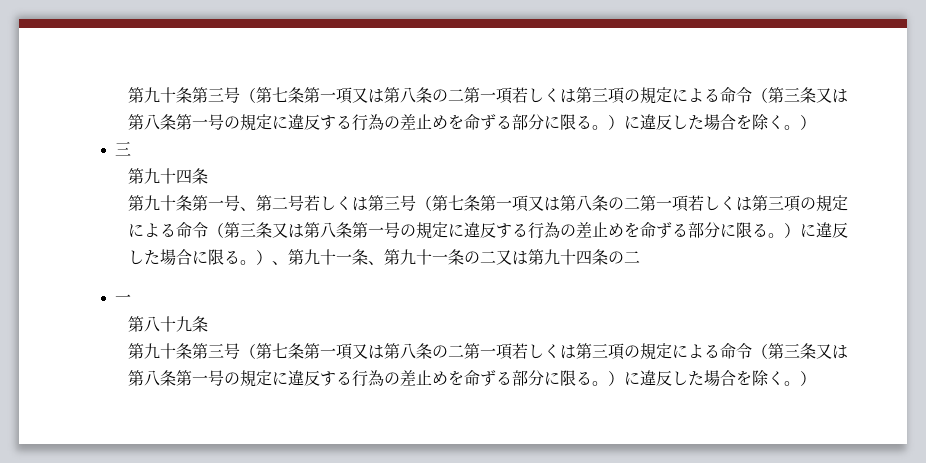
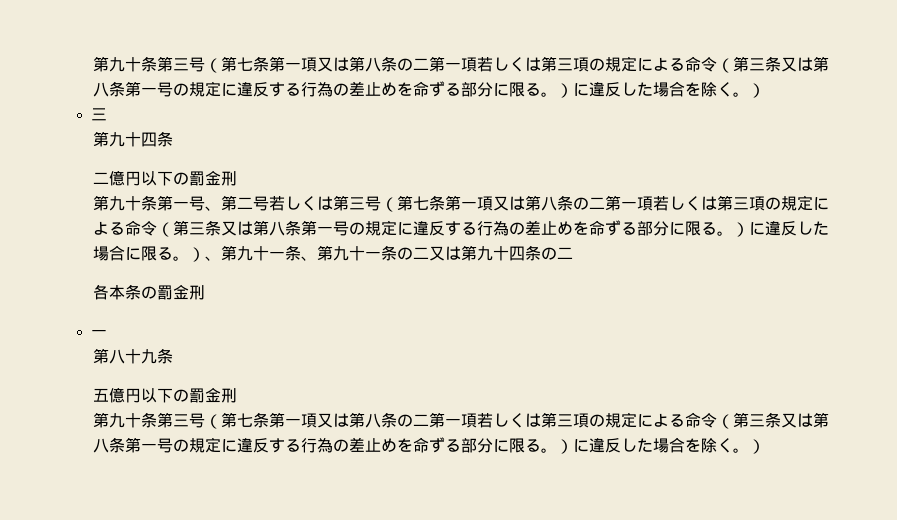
(208, 176) none -> [93,170,238,186] // 二億円以下の罰金刑
(640, 257) none -> [93,284,206,300] // 各本条の罰金刑
(208, 324) none -> [93,387,238,403] // 五億円以下の罰金刑

